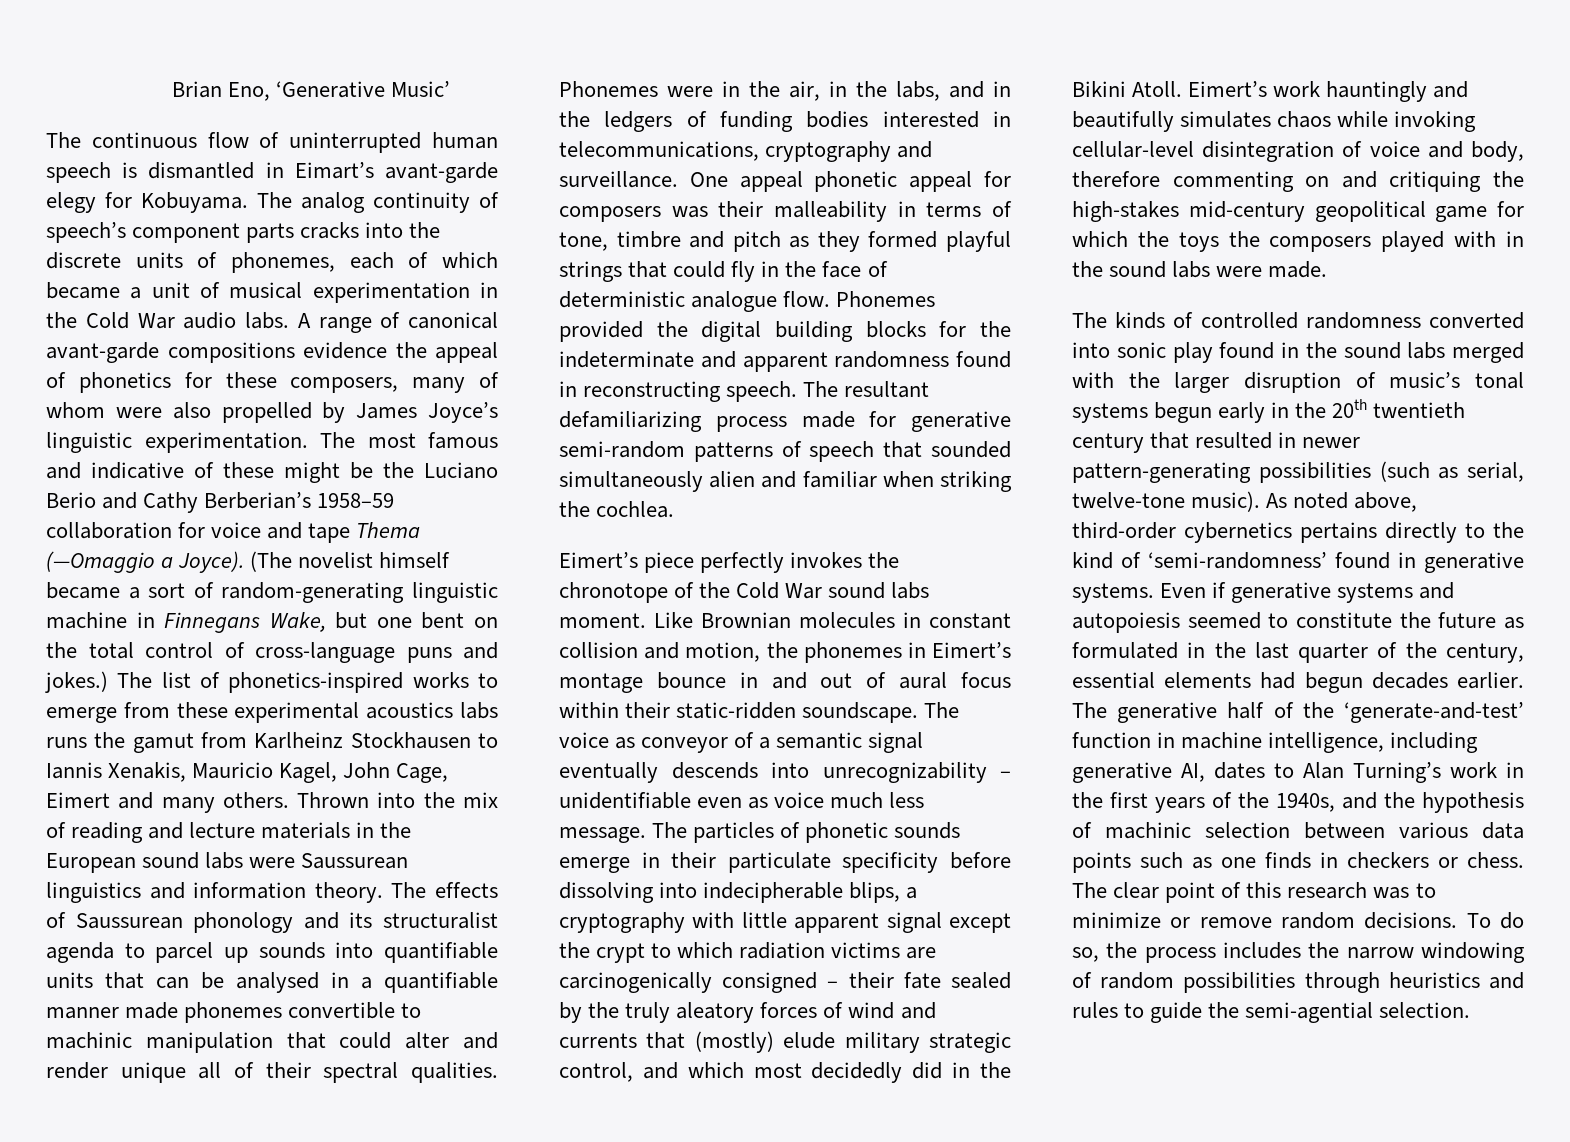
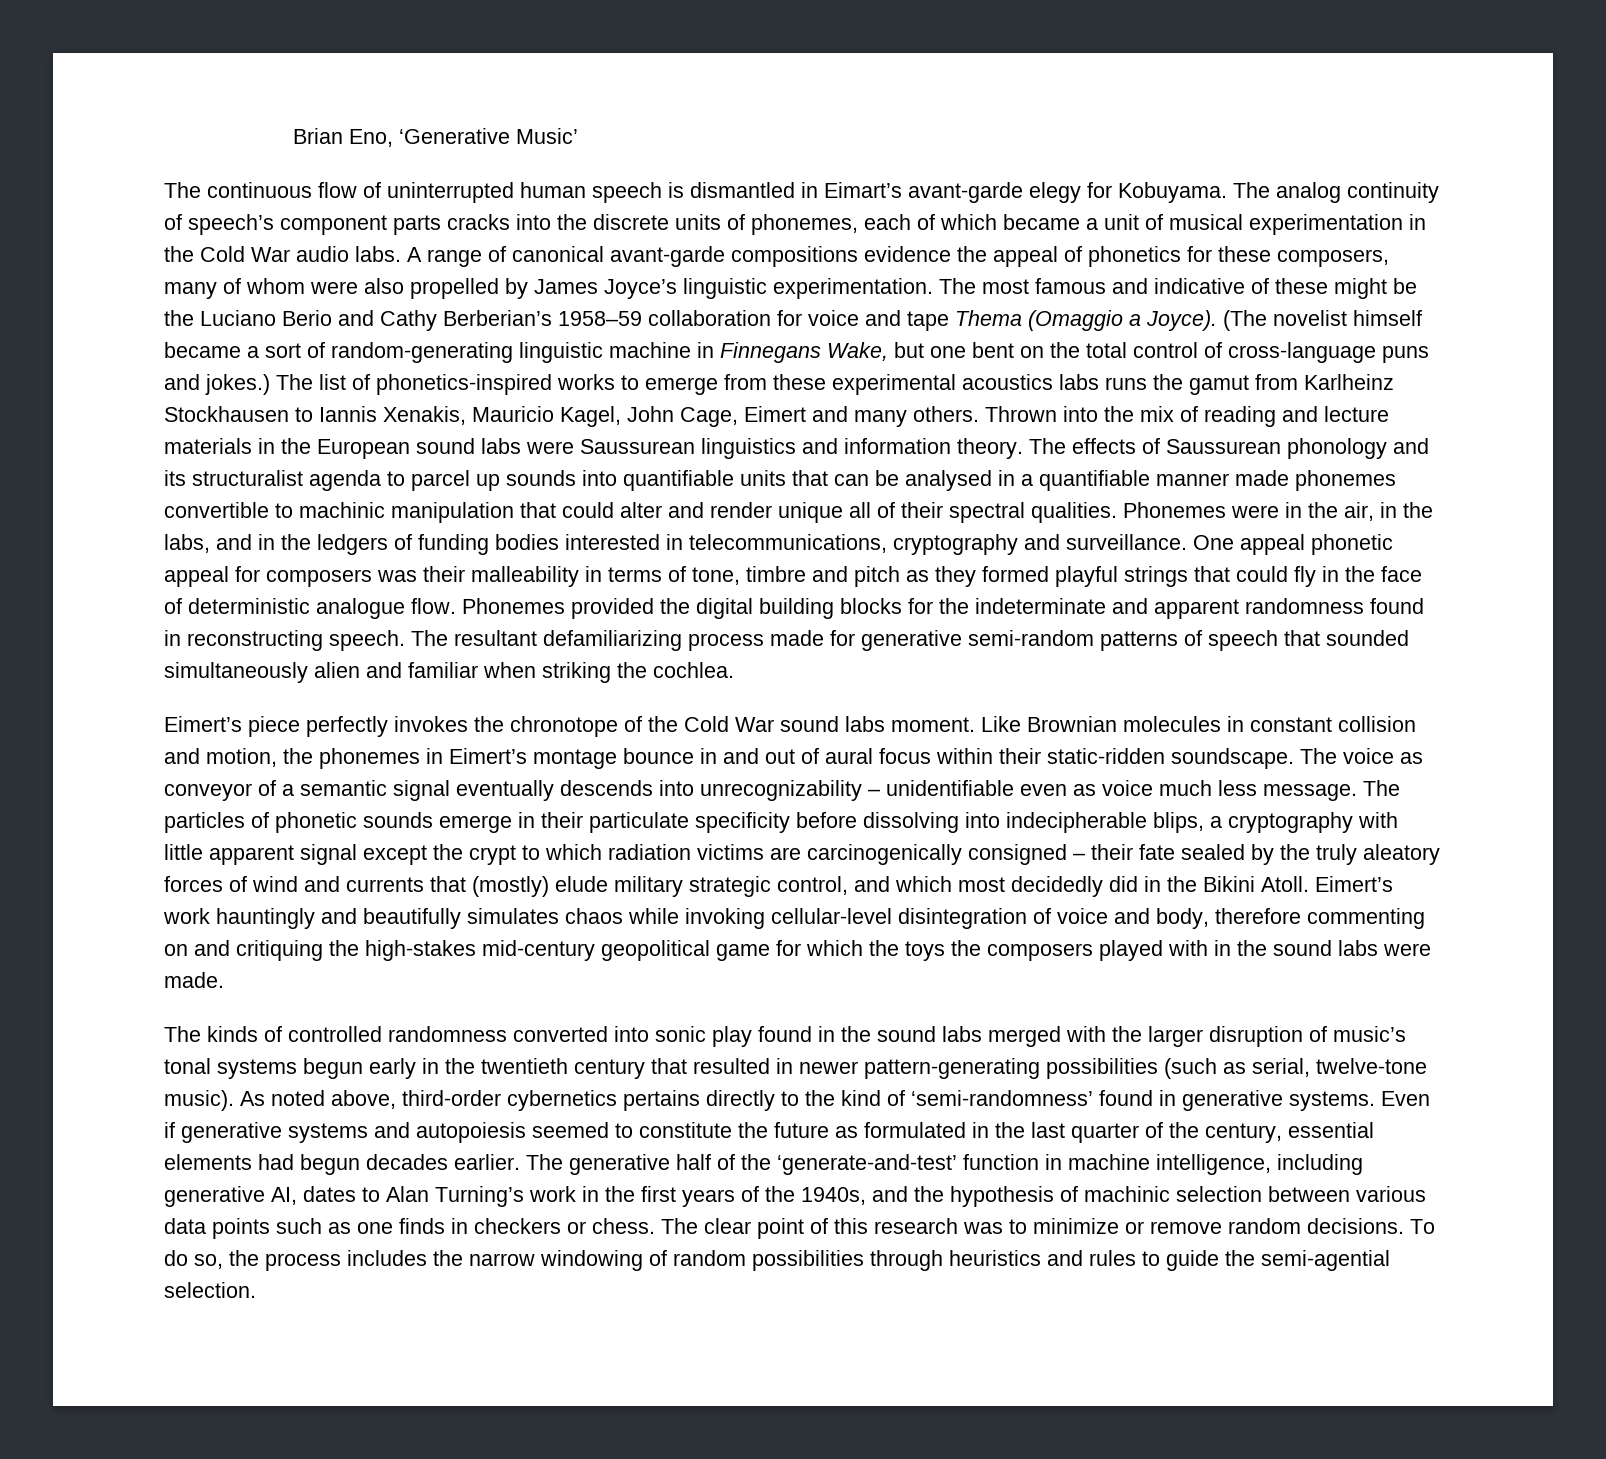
[46,551,155,573] (—Omaggio -> [1028,310,1123,331] (Omaggio
[1332,399,1368,418] 20th -> (475, 1066) none

